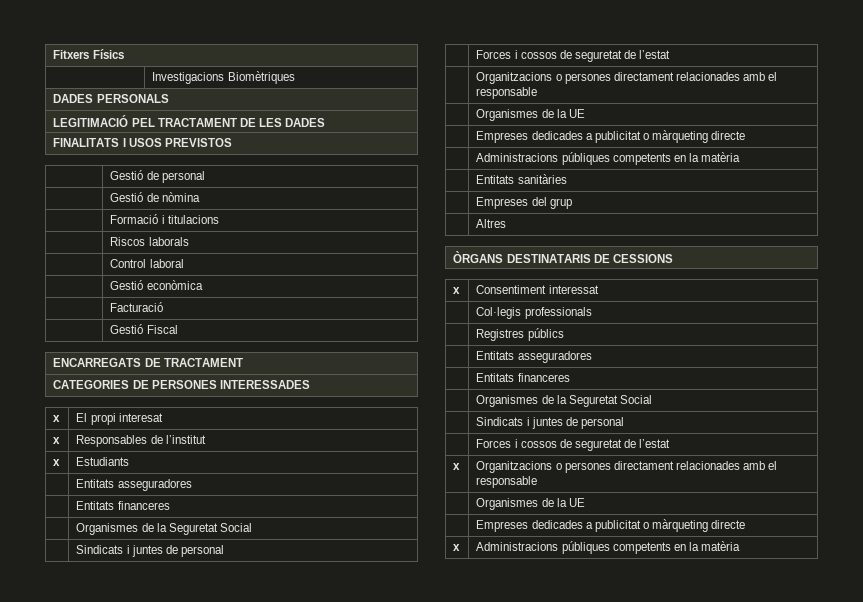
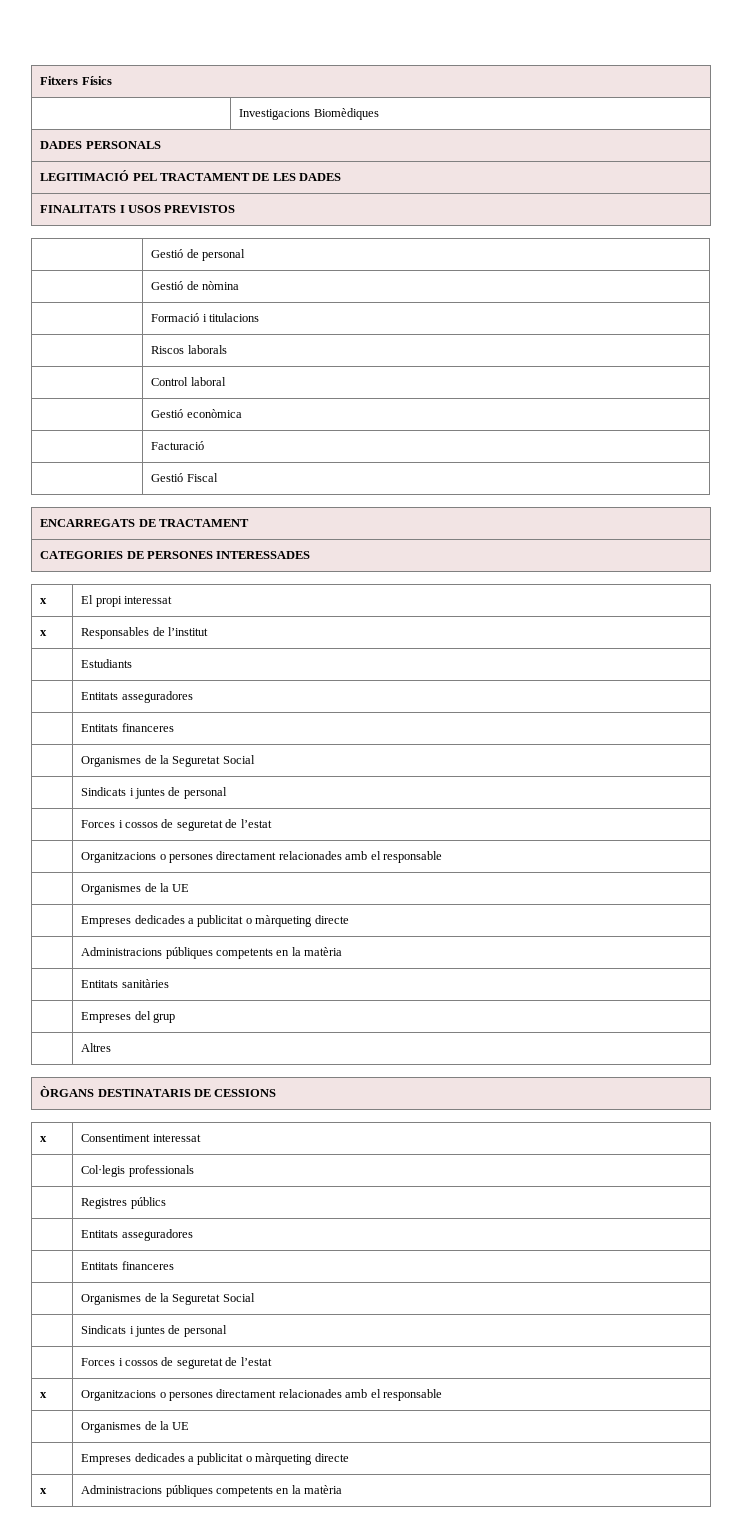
[227,71,295,84] Biomètriques -> [313,108,379,120] Biomèdiques
[118,413,163,422] interesat -> [123,596,172,604] interessat
[53,459,61,466] x -> (208, 631) none

